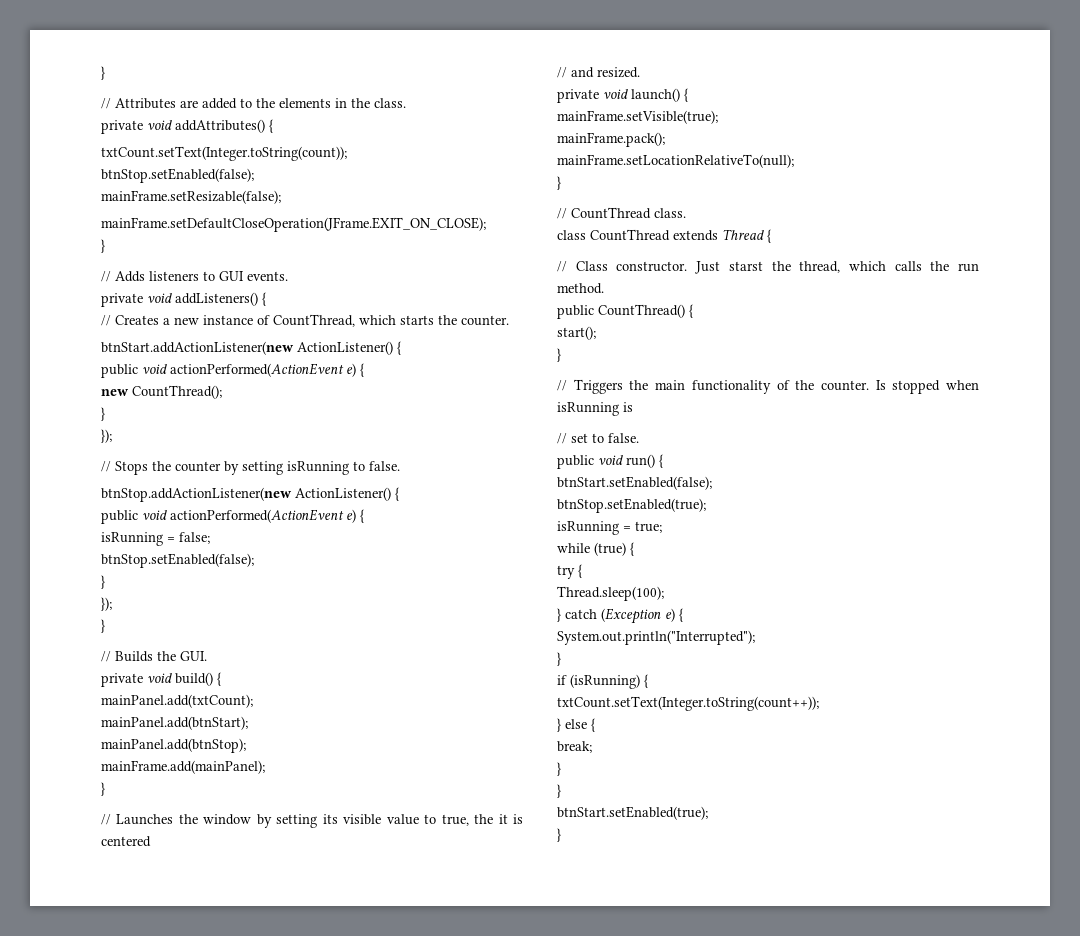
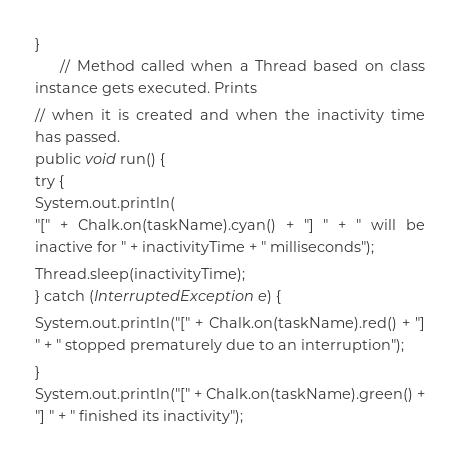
[101,66,105,80] [101,98,406,109] [101,119,273,134] [101,146,347,161] [101,168,254,183] [101,190,281,204] [101,217,486,232] [101,239,105,253] [101,271,288,282] [101,292,266,307] [101,314,509,327] [101,341,401,355] [101,363,364,378] [101,385,222,399] [101,407,105,421] [101,429,112,443] [101,461,400,475] [101,487,399,502] [101,509,364,524] [101,532,210,546] [101,553,254,568] [101,575,105,589] [101,597,112,611] [101,619,105,633] [101,651,207,662] [101,672,221,687] [101,694,253,708] [101,716,248,730] [101,738,246,753] [101,760,265,774] [101,782,105,796] [101,814,523,828] [101,836,151,847] [557,67,640,78] [557,88,688,103] [557,110,718,124] [557,132,665,147] [557,154,794,168] [557,176,561,190] [557,207,686,219] [557,229,771,243] [557,261,979,274] [557,283,604,294] [557,304,693,319] [557,326,596,340] [557,348,561,362] [557,379,979,394] [557,402,633,416] [557,433,639,444] [557,454,663,469] [557,476,712,490] [557,498,706,513] [557,521,662,535] [557,542,634,556] [557,564,582,579] [557,586,664,601] } // // Attributes are added to the elements in the class. // private void addAttributes() { // txtCount.setText(Integer.toString(count)); // btnStop.setEnabled(false); // mainFrame.setResizable(false); // mainFrame.setDefaultCloseOperation(JFrame.EXIT_ON_CLOSE); // } // // Adds listeners to GUI events. // private void addListeners() { // // Creates a new instance of CountThread, which starts the counter. // btnStart.addActionListener(new ActionListener() { // public void actionPerformed(ActionEvent e) { // new CountThread(); // } // }); // // Stops the counter by setting isRunning to false. // btnStop.addActionListener(new ActionListener() { // public void actionPerformed(ActionEvent e) { // isRunning = false; // btnStop.setEnabled(false); // } // }); // } // // Builds the GUI. // private void build() { // mainPanel.add(txtCount); // mainPanel.add(btnStart); // mainPanel.add(btnStop); // mainFrame.add(mainPanel); // } // // Launches the window by setting its visible value to true, the it is centered // // and resized. // private void launch() { // mainFrame.setVisible(true); // mainFrame.pack(); // mainFrame.setLocationRelativeTo(null); // } // // CountThread class. // class CountThread extends Thread { // // Class constructor. Just starst the thread, which calls the run method. // public CountThread() { // start(); // } // // Triggers the main functionality of the counter. Is stopped when isRunning is // // set to false. // public void run() { // btnStart.setEnabled(false); // btnStop.setEnabled(true); // isRunning = true; // while (true) { // try { // Thread.sleep(100); -> [35,38,40,52] [59,59,425,73] [35,82,257,96] [34,108,425,123] [35,131,120,145] [35,153,165,167] [35,175,64,189] [35,197,175,211] [35,219,426,233] [35,241,374,255] [35,268,245,282] } // // Method called when a Thread based on class instance gets executed. Prints // // when it is created and when the inactivity time has passed. // public void run() { // try { // System.out.println( // "[" + Chalk.on(taskName).cyan() + "] " + " will be inactive for " + inactivityTime + " milliseconds"); // Thread.sleep(inactivityTime);
[601,608,683,624] [557,630,755,645] [557,652,561,666] [557,674,648,689] [557,696,819,711] [557,718,595,732] [557,741,592,753] [557,762,561,776] [557,784,561,798] [557,806,708,820] [557,828,561,842] (Exception e) { // System.out.println("Interrupted"); // } // if (isRunning) { // txtCount.setText(Integer.toString(count++)); // } else { // break; // } // } // btnStart.setEnabled(true); // } -> [89,290,281,304] [35,317,425,331] [35,339,404,353] [35,366,40,380] [35,388,425,402] [35,410,243,424] (InterruptedException e) { // System.out.println("[" + Chalk.on(taskName).red() + "] " + " stopped prematurely due to an interruption"); // } // System.out.println("[" + Chalk.on(taskName).green() + "] " + " finished its inactivity");

